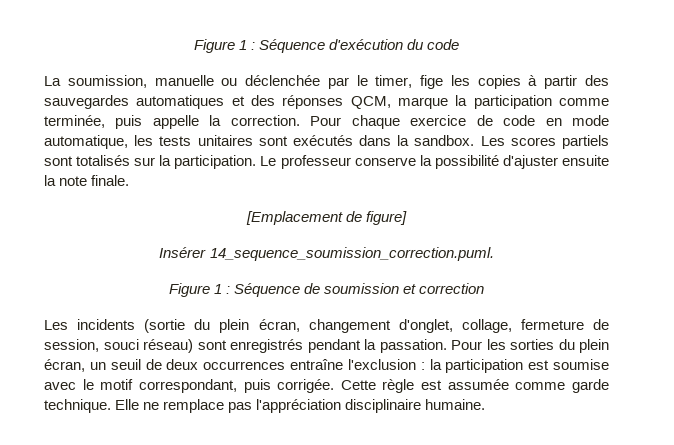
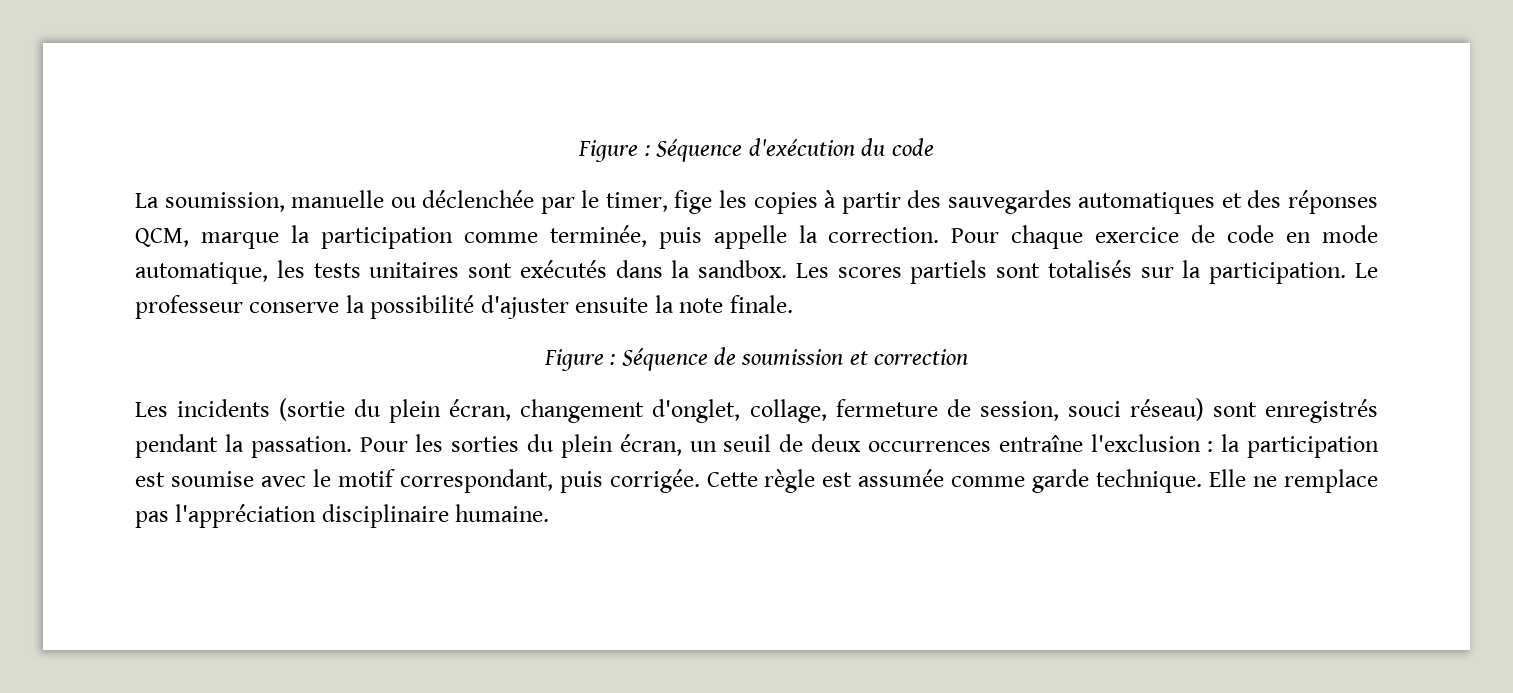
[193,39,247,53] Figure 1 -> [578,140,639,162] Figure
[245,211,408,225] [159,247,494,261] [168,283,222,297] // [Emplacement de figure] // Insérer 14_sequence_soumission_correction.puml. // Figure 1 -> [543,349,604,371] // Figure

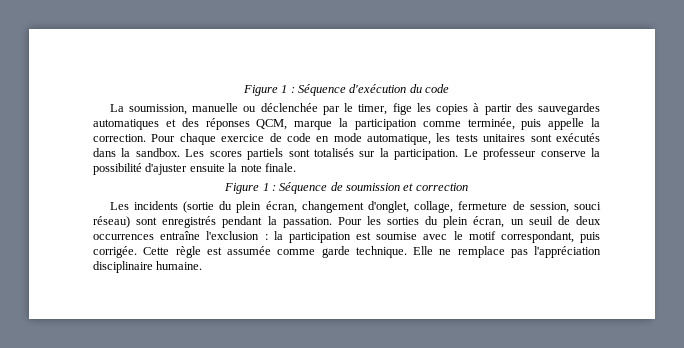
[578,140,639,162] Figure -> [242,85,288,96] Figure 1
(604, 360) none -> [262,183,269,191] 1

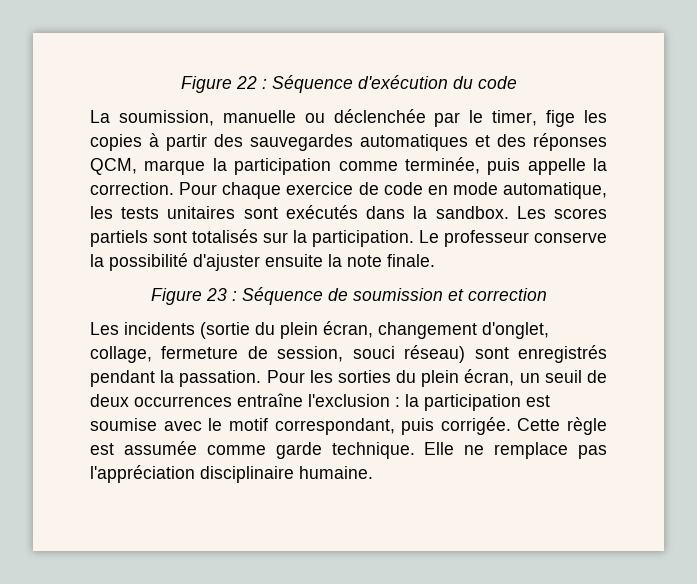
[242,85,288,96] Figure 1 -> [180,76,257,93] Figure 22
[262,183,269,191] 1 -> [205,288,227,301] 23

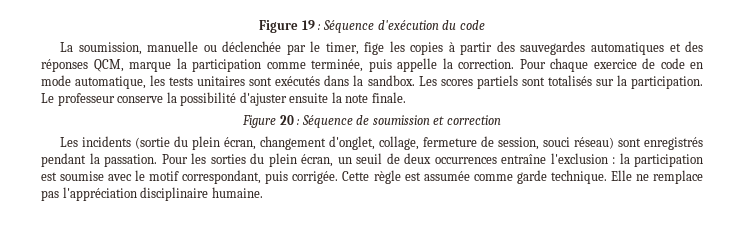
[180,76,257,93] Figure 22 -> [259,20,315,33] Figure 19
[205,288,227,301] 23 -> [279,115,294,125] 20

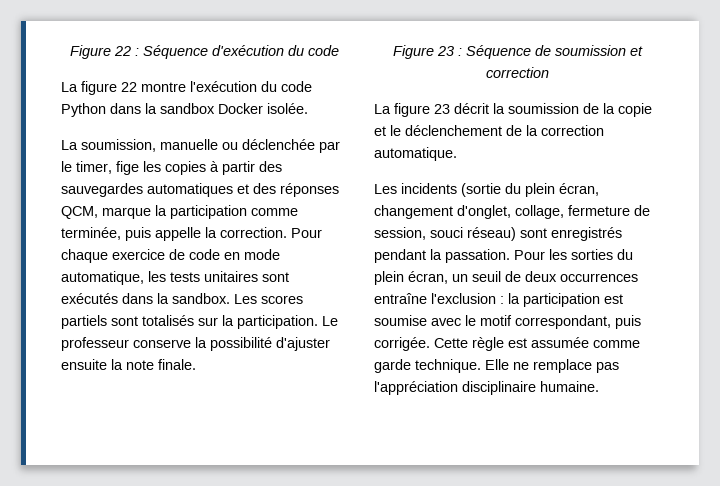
[259,20,315,33] Figure 19 -> [69,45,131,59] Figure 22
(485, 25) none -> [61,81,312,95] [61,103,308,117] // La figure 22 montre l'exécution du code Python dans la sandbox Docker isolée.
[279,115,294,125] 20 -> [436,46,454,56] 23
(501, 120) none -> [374,103,652,117] [374,125,604,136] [374,147,457,161] // La figure 23 décrit la soumission de la copie et le déclenchement de la correction automatique.

